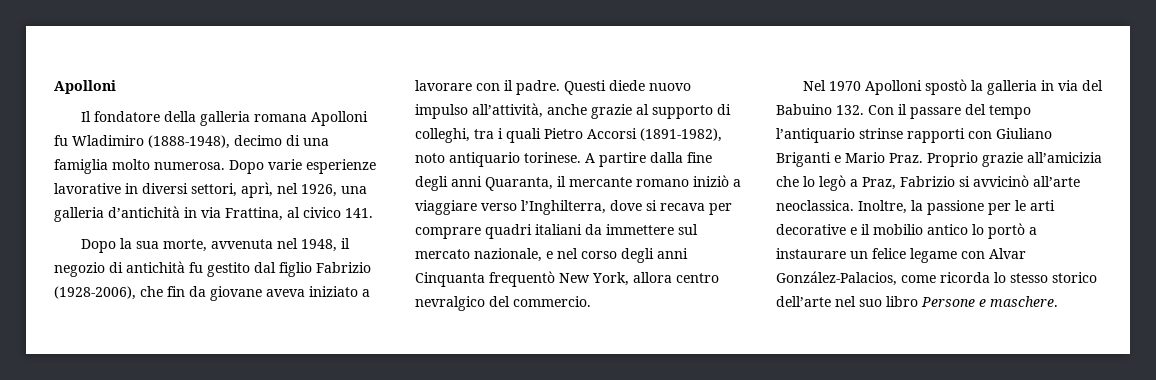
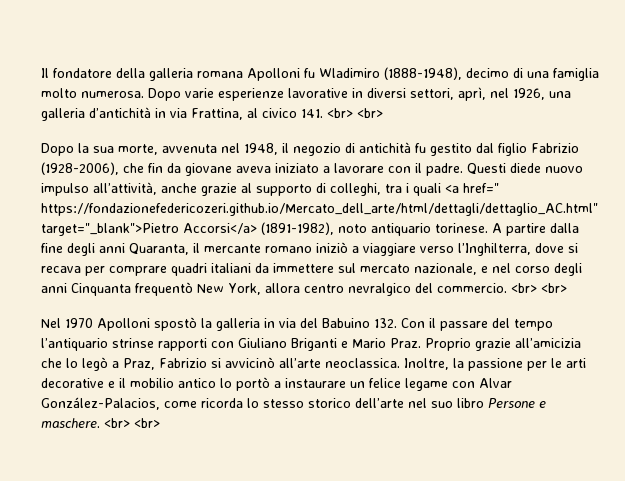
[54,80,116,94] Apolloni // -> (41, 73) none
(373, 213) none -> [327,108,383,118] <br> <br>
[544,128,637,139] Pietro Accorsi -> [445,183,499,193] [41,203,598,216] [41,223,257,236] <a href=" https://fondazionefedericozeri.github.io/Mercato_dell_arte/html/dettagli/dettaglio_AC.html" target="_blank">Pietro Accorsi</a>
(591, 301) none -> [511,283,567,293] <br> <br>
(1058, 301) none -> [104,418,160,428] <br> <br>

